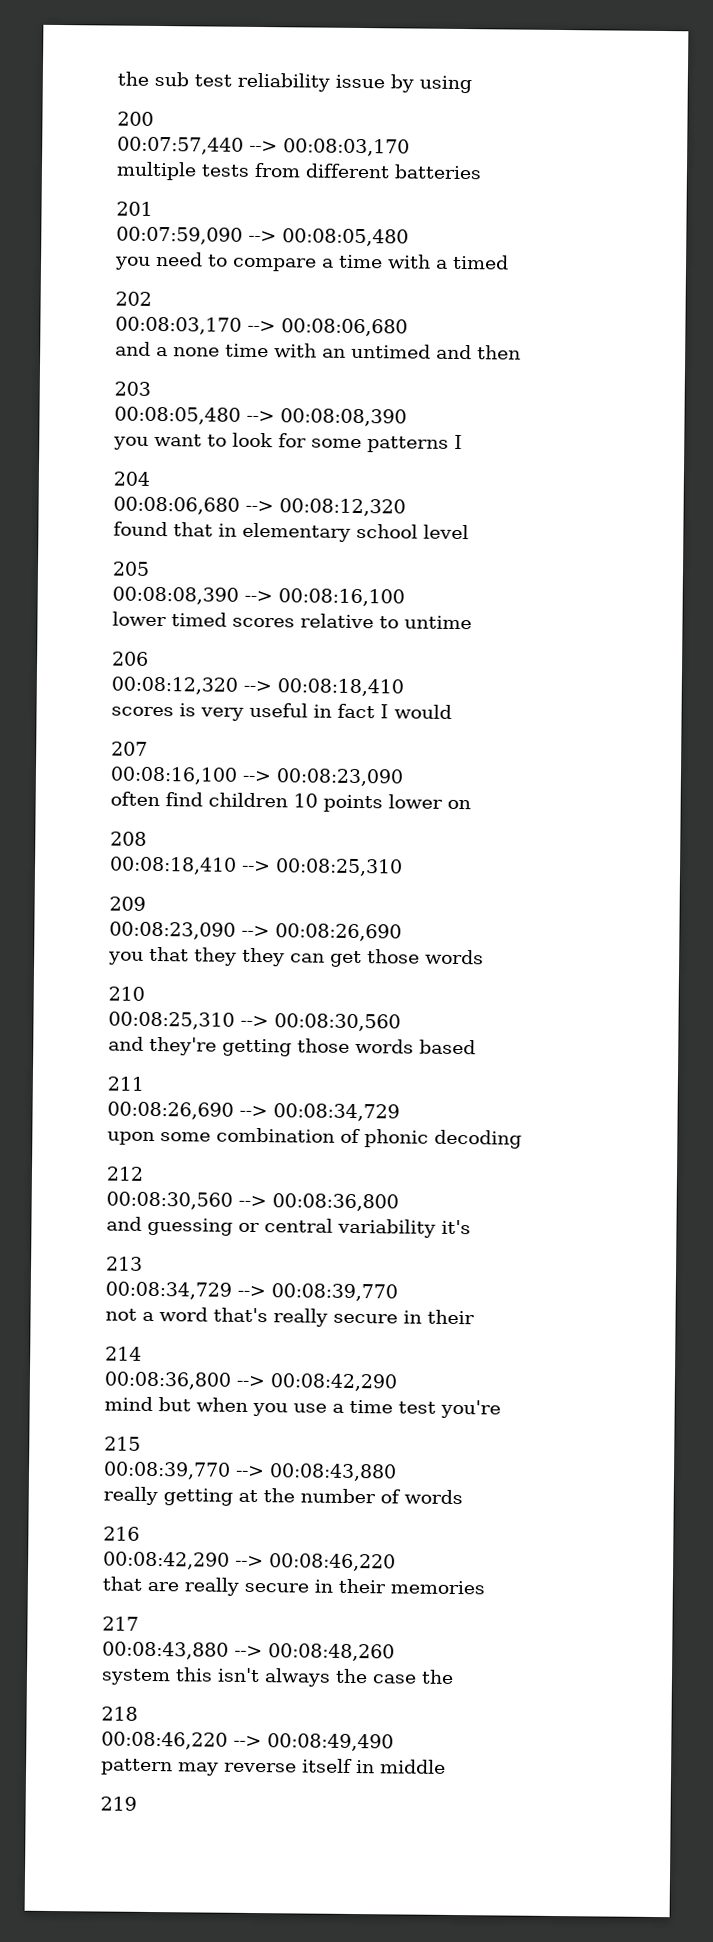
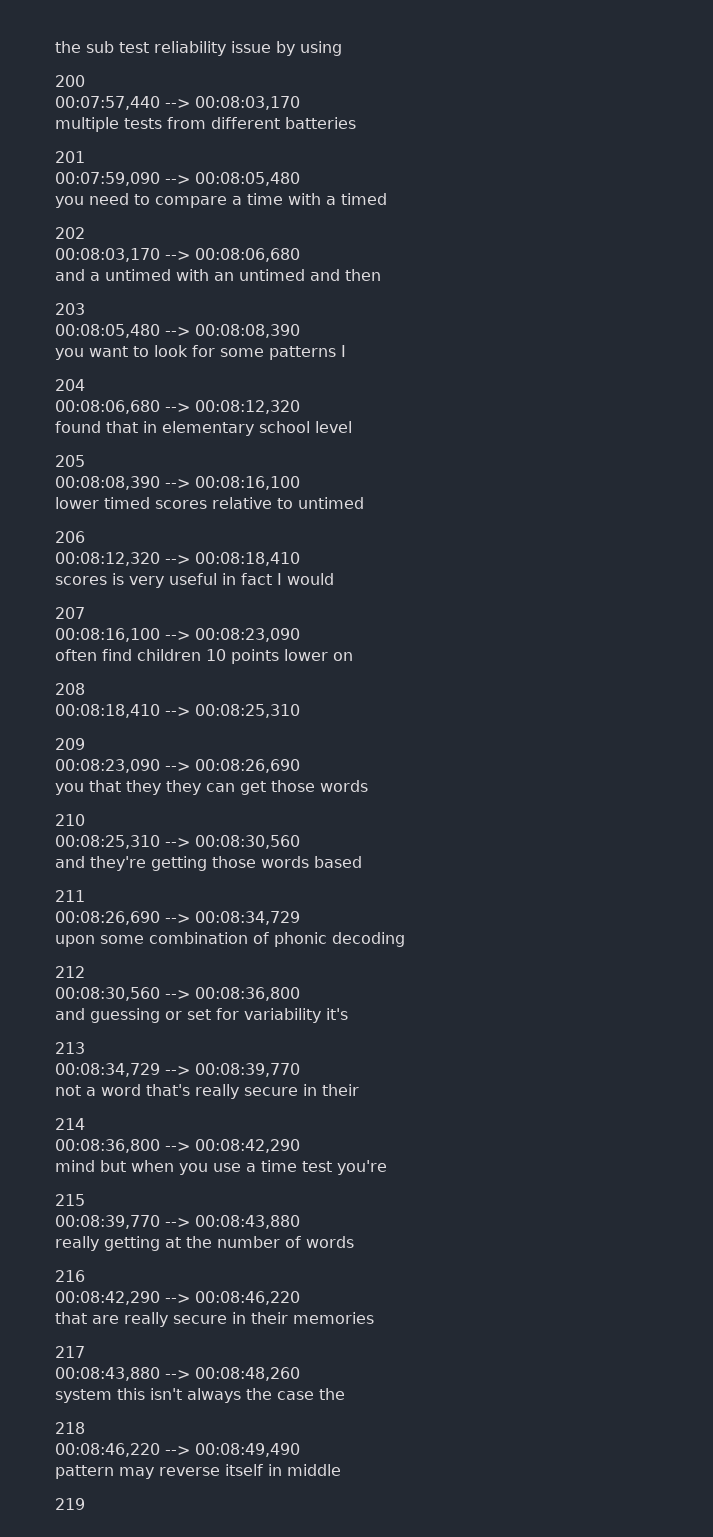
[173,343,269,358] none time -> [105,269,171,281] untimed
[404,615,472,630] untime -> [298,497,364,509] untimed
[264,1218,333,1233] central -> [187,1008,239,1020] set for

